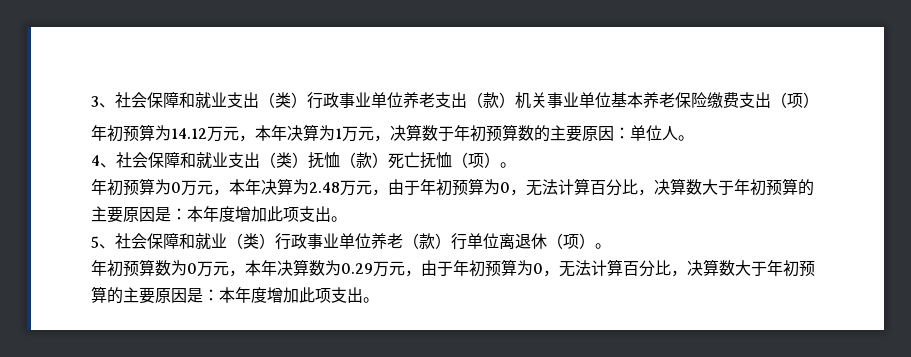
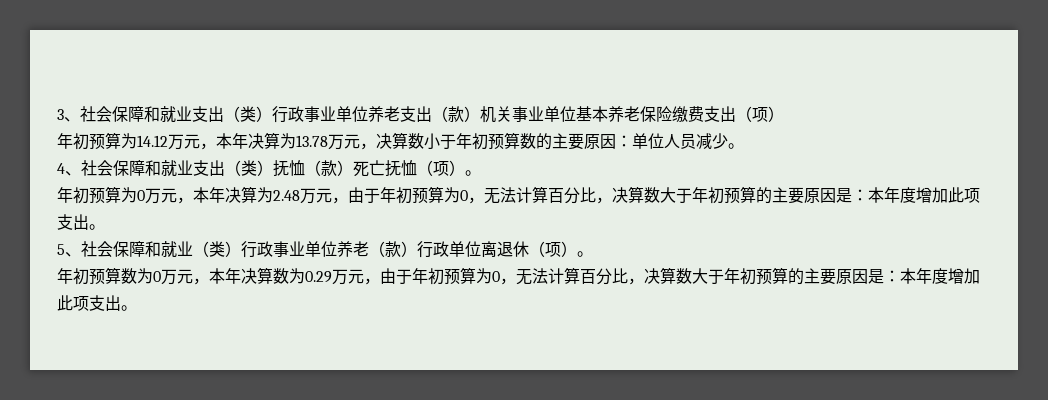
[335,128,342,139] 1 -> [296,135,328,147] 13.78
(438, 133) none -> [424,133,440,150] 小
(678, 133) none -> [680,133,728,149] 员减少
(467, 241) none -> [433,241,449,257] 政

